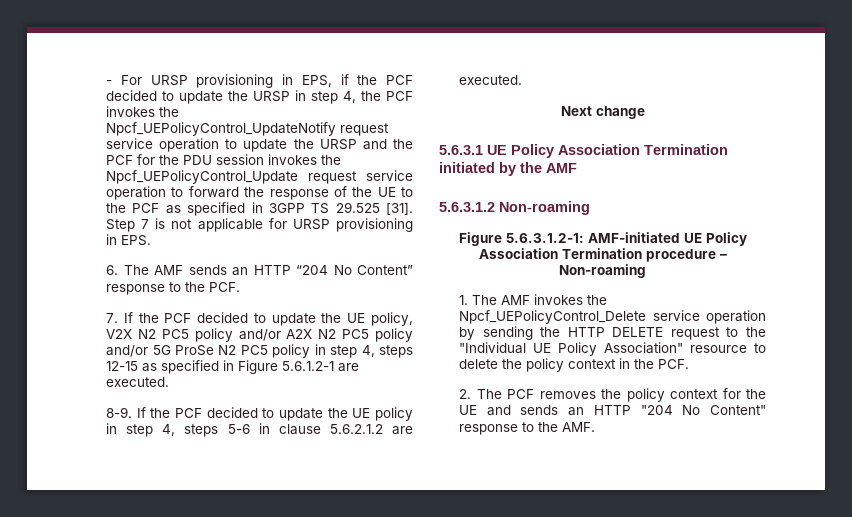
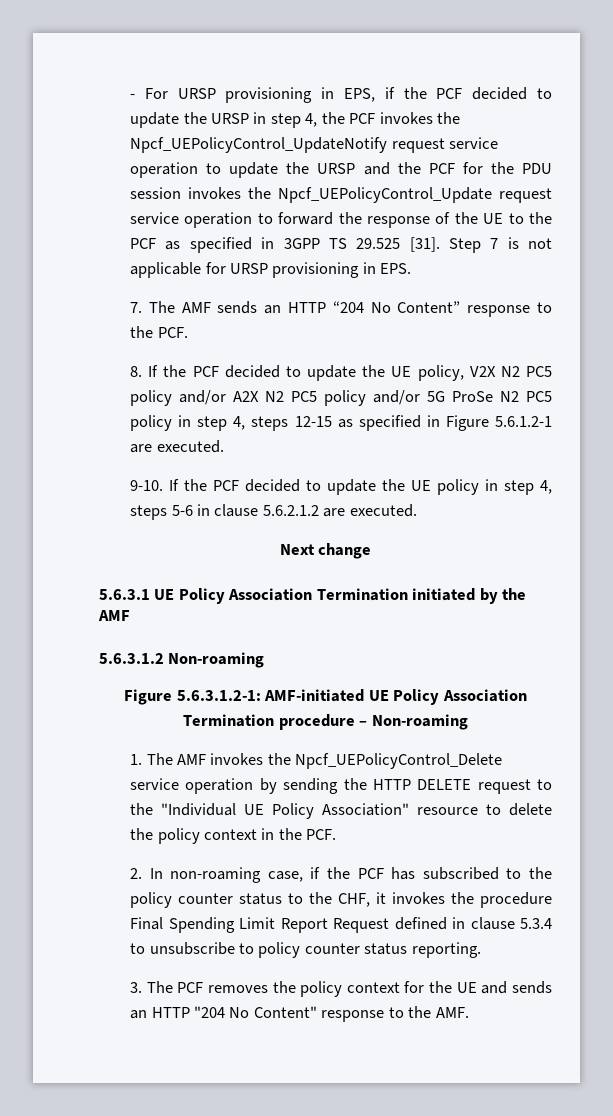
[106,265,119,275] 6. -> [130,302,143,313] 7.
[106,313,119,323] 7. -> [130,366,143,377] 8.
[106,407,133,418] 8-9. -> [130,480,164,491] 9-10.
(472, 394) none -> [149,867,552,883] [130,892,552,908] [130,917,553,933] [130,942,481,958] [130,982,143,993] In non-roaming case, if the PCF has subscribed to the policy counter status to the CHF, it invokes the procedure Final Spending Limit Report Request defined in clause 5.3.4 to unsubscribe to policy counter status reporting. // 3.

